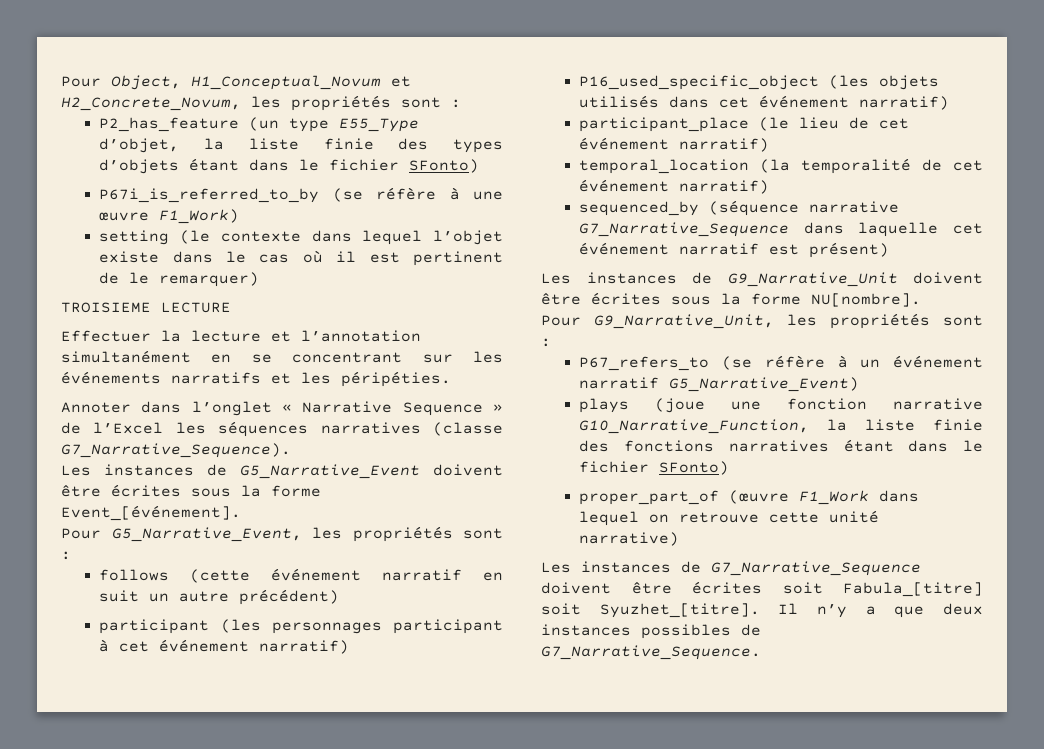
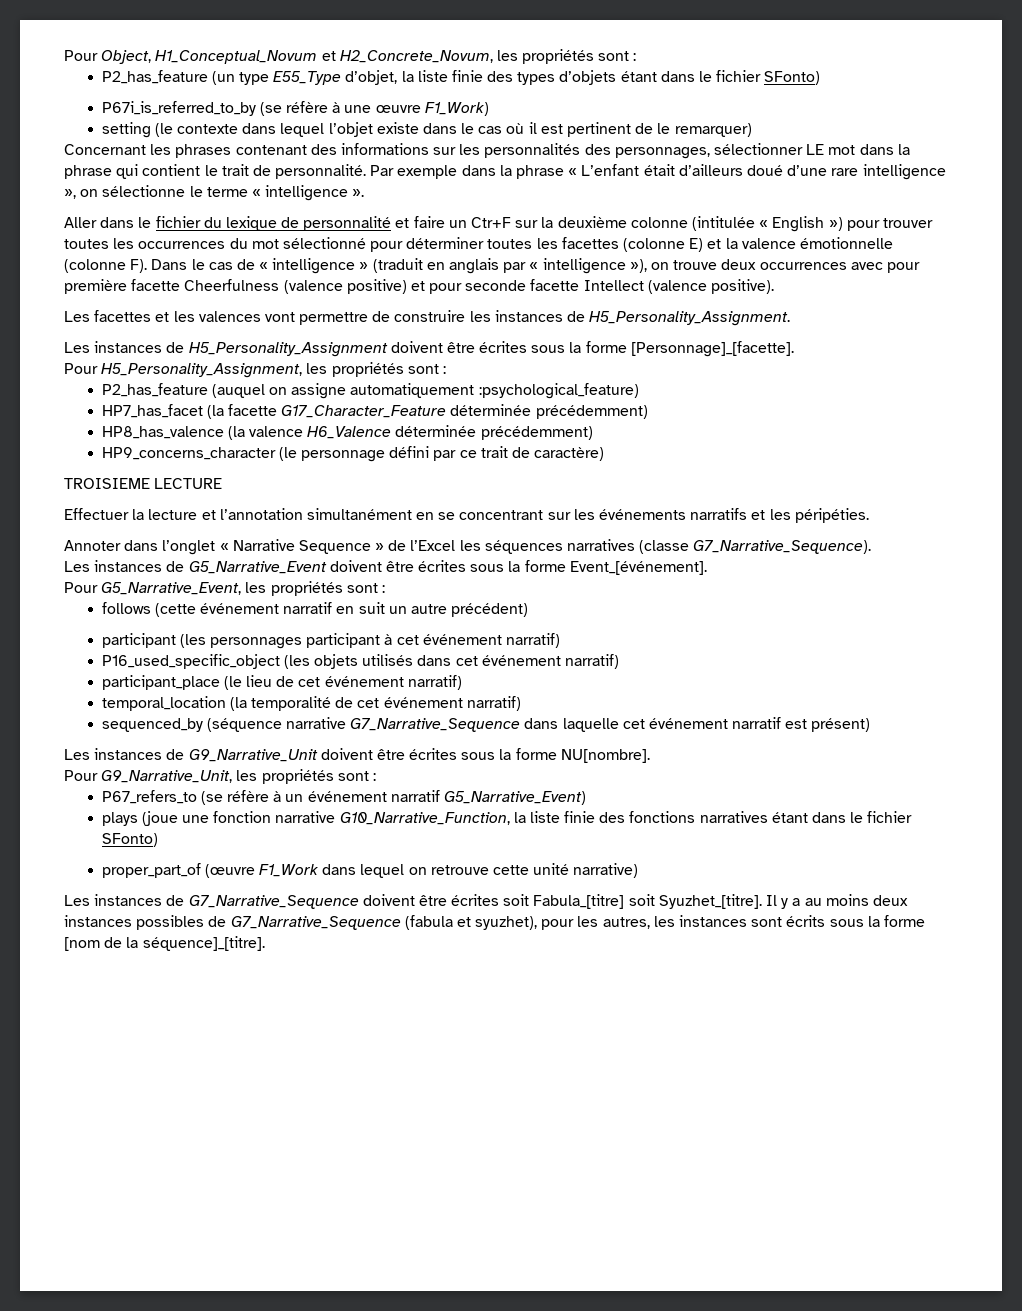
(260, 279) none -> [64,143,910,159] [64,164,946,180] [64,185,365,201] [64,216,933,232] [64,237,893,252] [64,258,920,274] [64,279,775,294] [64,310,791,326] [64,341,794,357] [64,362,446,378] [101,383,639,399] [101,404,648,419] [101,425,593,440] [101,446,605,462] // Concernant les phrases contenant des informations sur les personnalités des personnages, sélectionner LE mot dans la phrase qui contient le trait de personnalité. Par exemple dans la phrase « L’enfant était d’ailleurs doué d’une rare intelligence », on sélectionne le terme « intelligence ». // Aller dans le fichier du lexique de personnalité et faire un Ctr+F sur la deuxième colonne (intitulée « English ») pour trouver toutes les occurrences du mot sélectionné pour déterminer toutes les facettes (colonne E) et la valence émotionnelle (colonne F). Dans le cas de « intelligence » (traduit en anglais par « intelligence »), on trouve deux occurrences avec pour première facette Cheerfulness (valence positive) et pour seconde facette Intellect (valence positive). // Les facettes et les valences vont permettre de construire les instances de H5_Personality_Assignment. // Les instances de H5_Personality_Assignment doivent être écrites sous la forme [Personnage]_[facette]. // Pour H5_Personality_Assignment, les propriétés sont : // P2_has_feature (auquel on assigne automatiquement :psychological_feature) // HP7_has_facet (la facette G17_Character_Feature déterminée précédemment) // HP8_has_valence (la valence H6_Valence déterminée précédemment) // HP9_concerns_character (le personnage défini par ce trait de caractère)
[817,603,983,618] [541,624,761,639] [541,645,761,660] n’y a que deux instances possibles de G7_Narrative_Sequence. -> [781,894,908,909] [64,915,925,930] [64,936,265,951] y a au moins deux instances possibles de G7_Narrative_Sequence (fabula et syuzhet), pour les autres, les instances sont écrits sous la forme [nom de la séquence]_[titre].

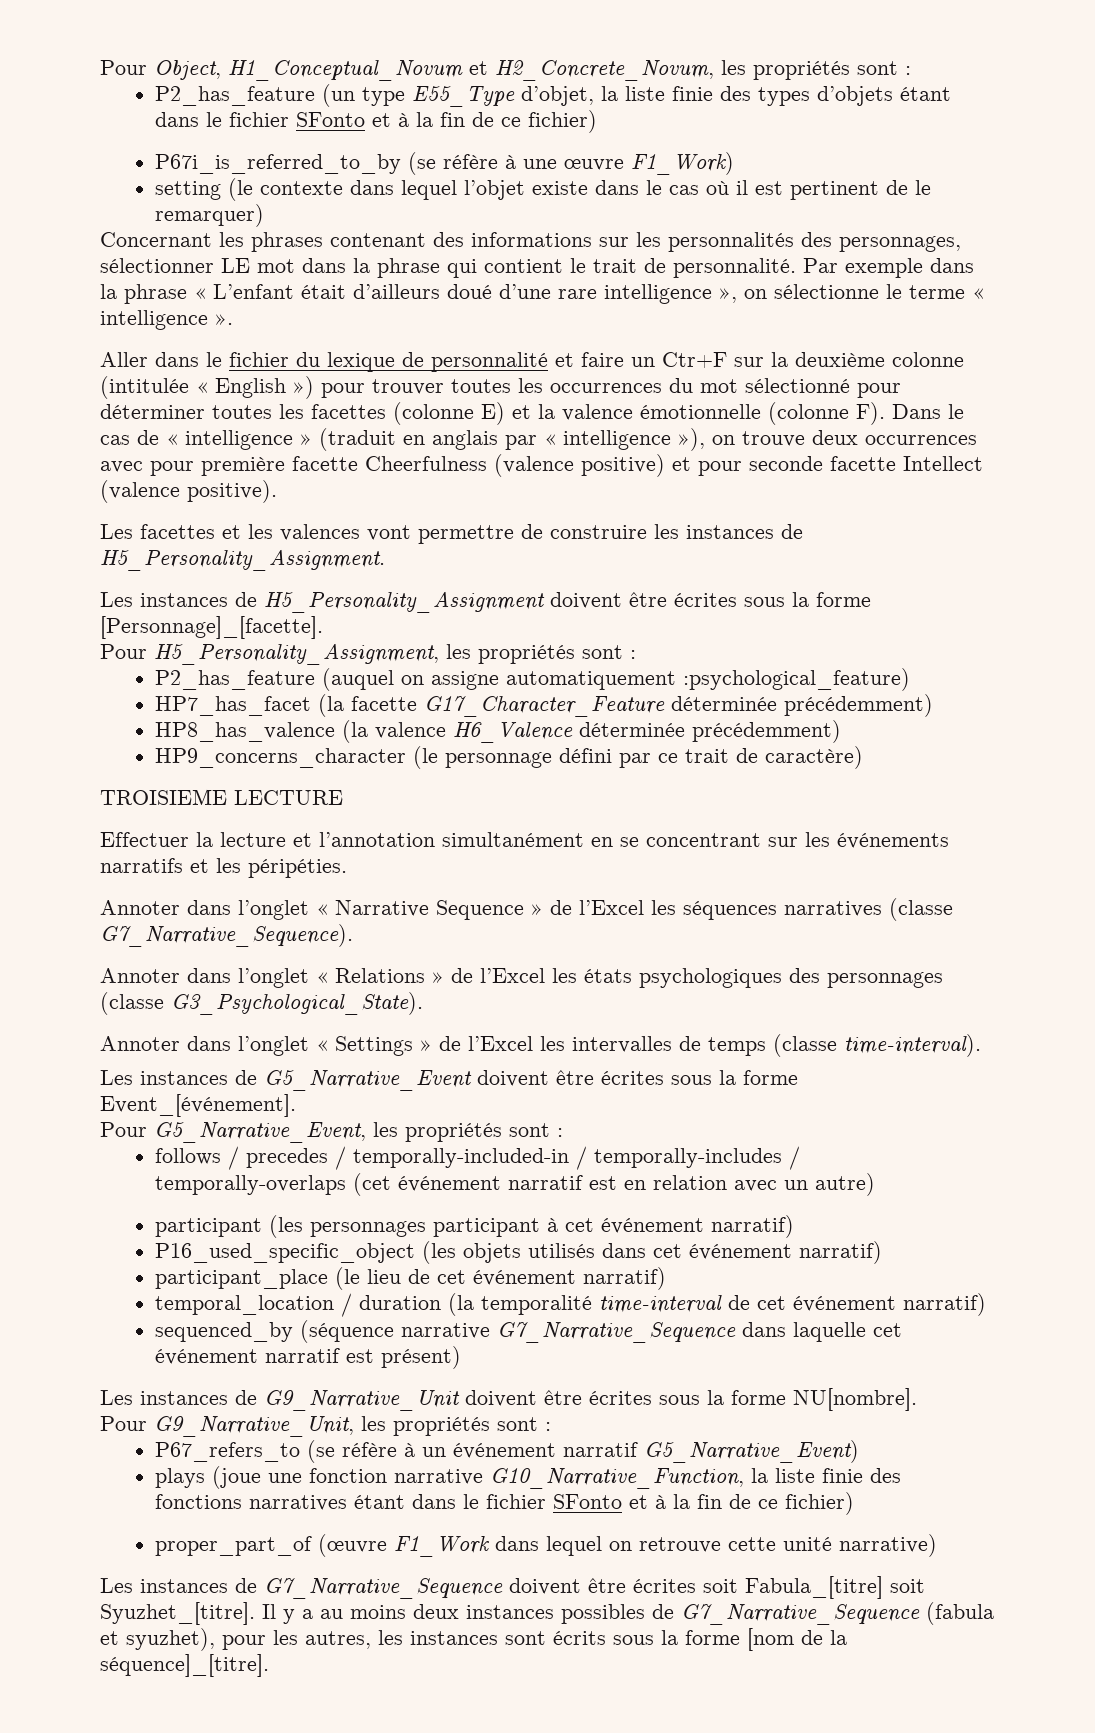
[764,71,821,85] SFonto) -> [296,110,598,133] SFonto et à la fin de ce fichier)
(872, 547) none -> [100,968,943,988] [100,992,423,1015] [100,1034,981,1057] // Annoter dans l’onglet « Relations » de l’Excel les états psychologiques des personnages (classe G3_Psychological_State). // Annoter dans l’onglet « Settings » de l’Excel les intervalles de temps (classe time-interval).
[154,602,529,617] (cette événement narratif en suit un autre précédent) -> [228,1146,801,1170] [155,1173,876,1196] / precedes / temporally-included-in / temporally-includes / temporally-overlaps (cet événement narratif est en relation avec un autre)
(226, 703) none -> [341,1293,442,1317] / duration
(331, 703) none -> [599,1295,723,1313] time-interval
[101,833,158,847] SFonto) -> [553,1492,855,1515] SFonto et à la fin de ce fichier)

